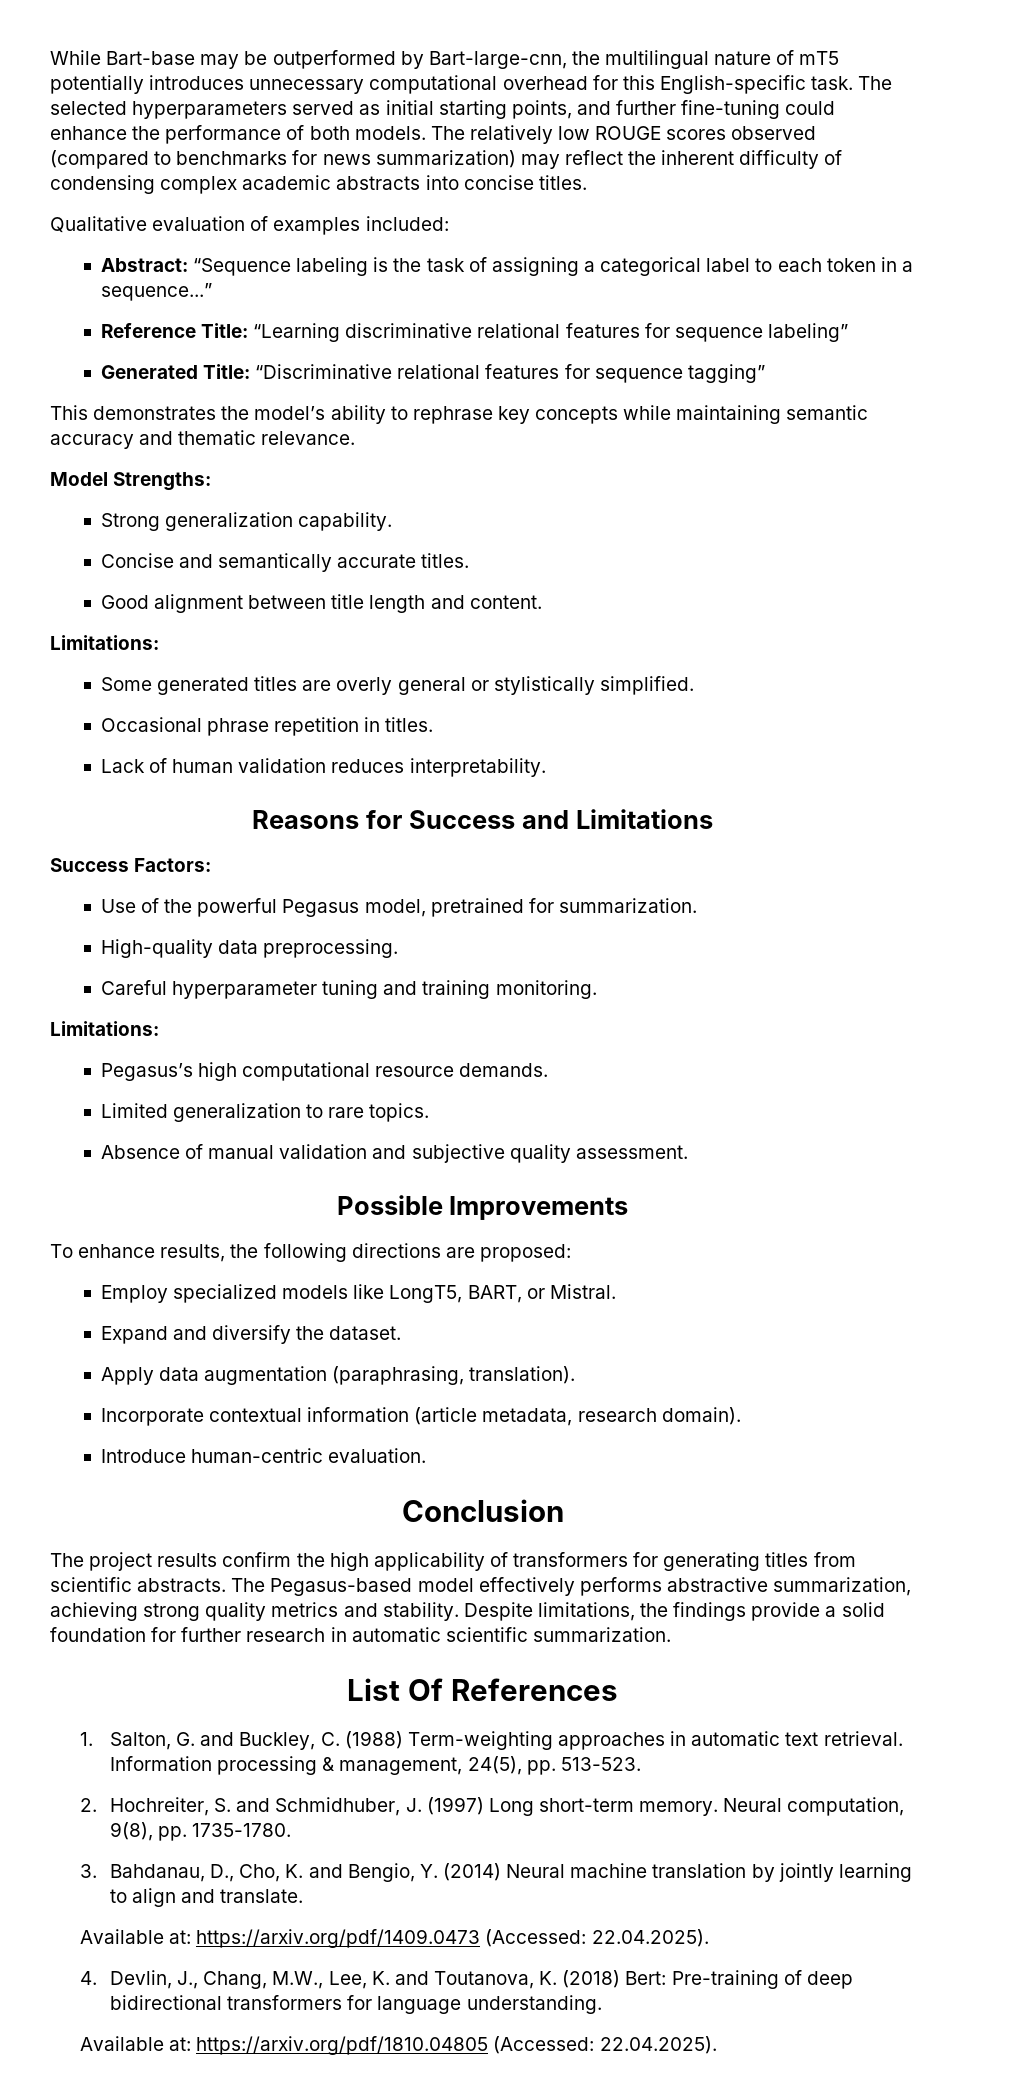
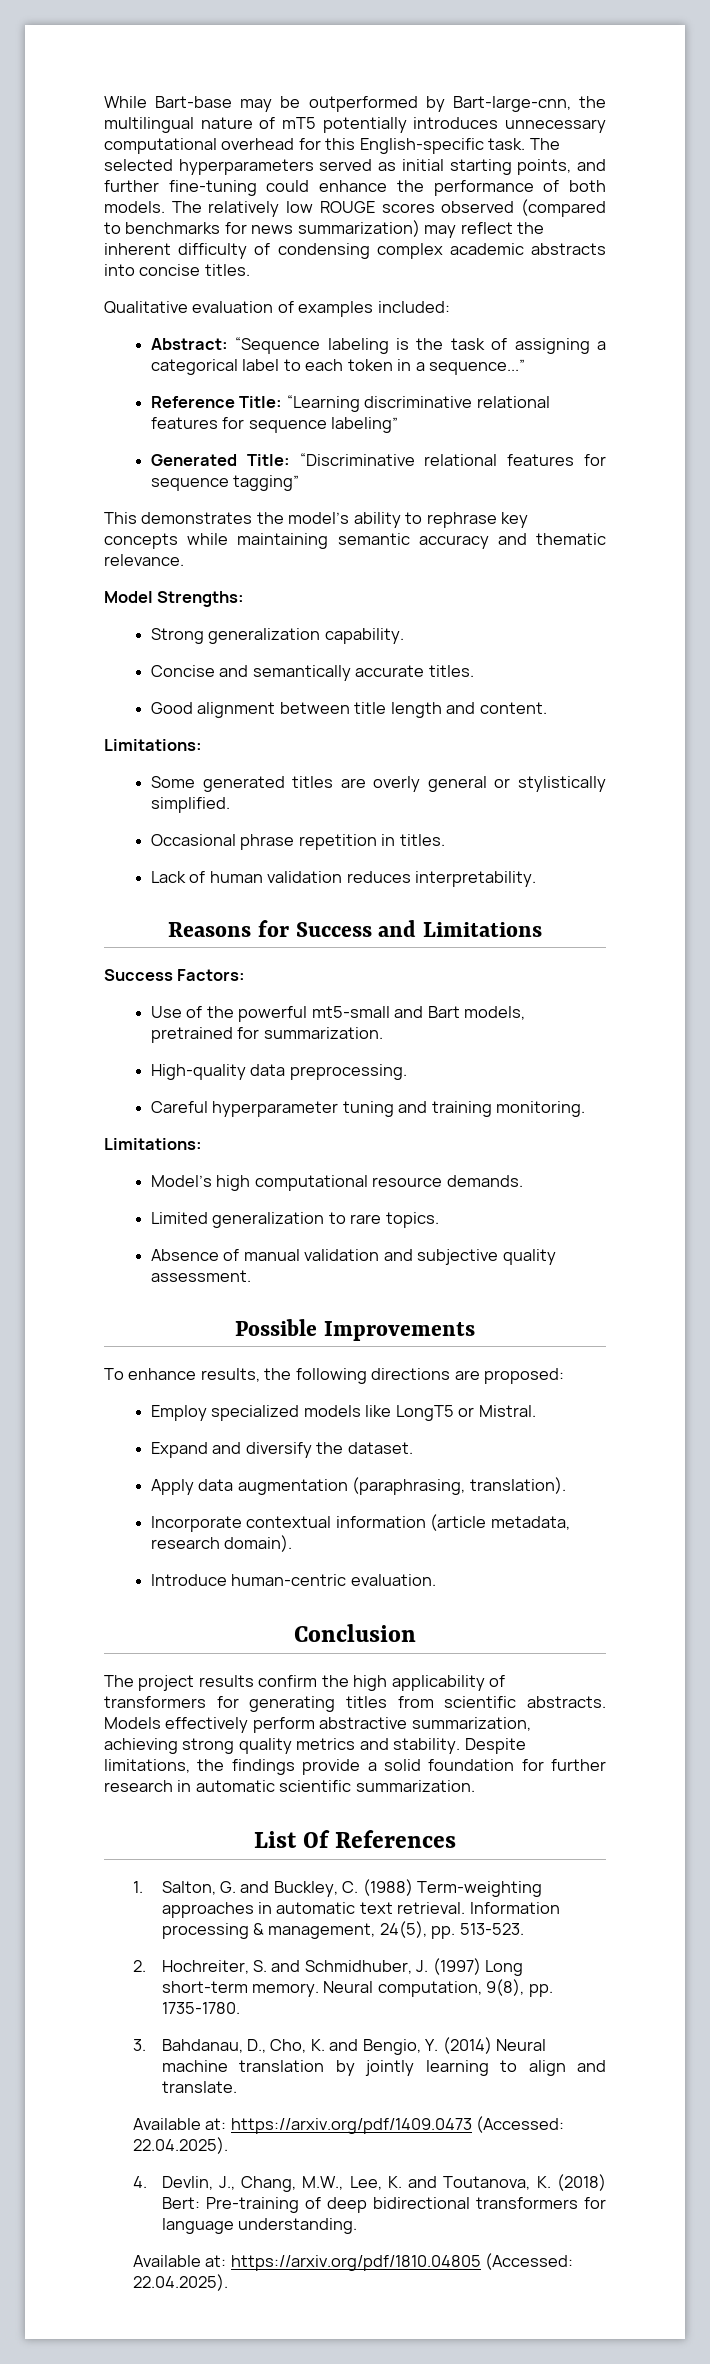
[282,899,426,917] Pegasus model, -> [311,1006,526,1020] mt5-small and Bart models,
[100,1063,193,1081] Pegasus’s -> [150,1175,212,1187] Model’s
[389,1285,522,1303] LongT5, BART, -> [395,1405,454,1421] LongT5
[231,1577,662,1596] The Pegasus-based model effectively performs -> [104,1717,315,1733] Models effectively perform

